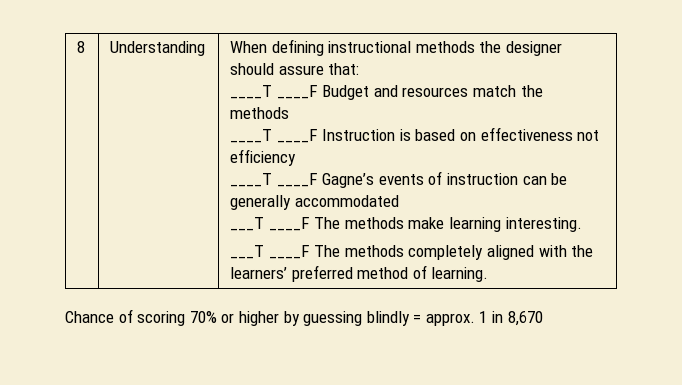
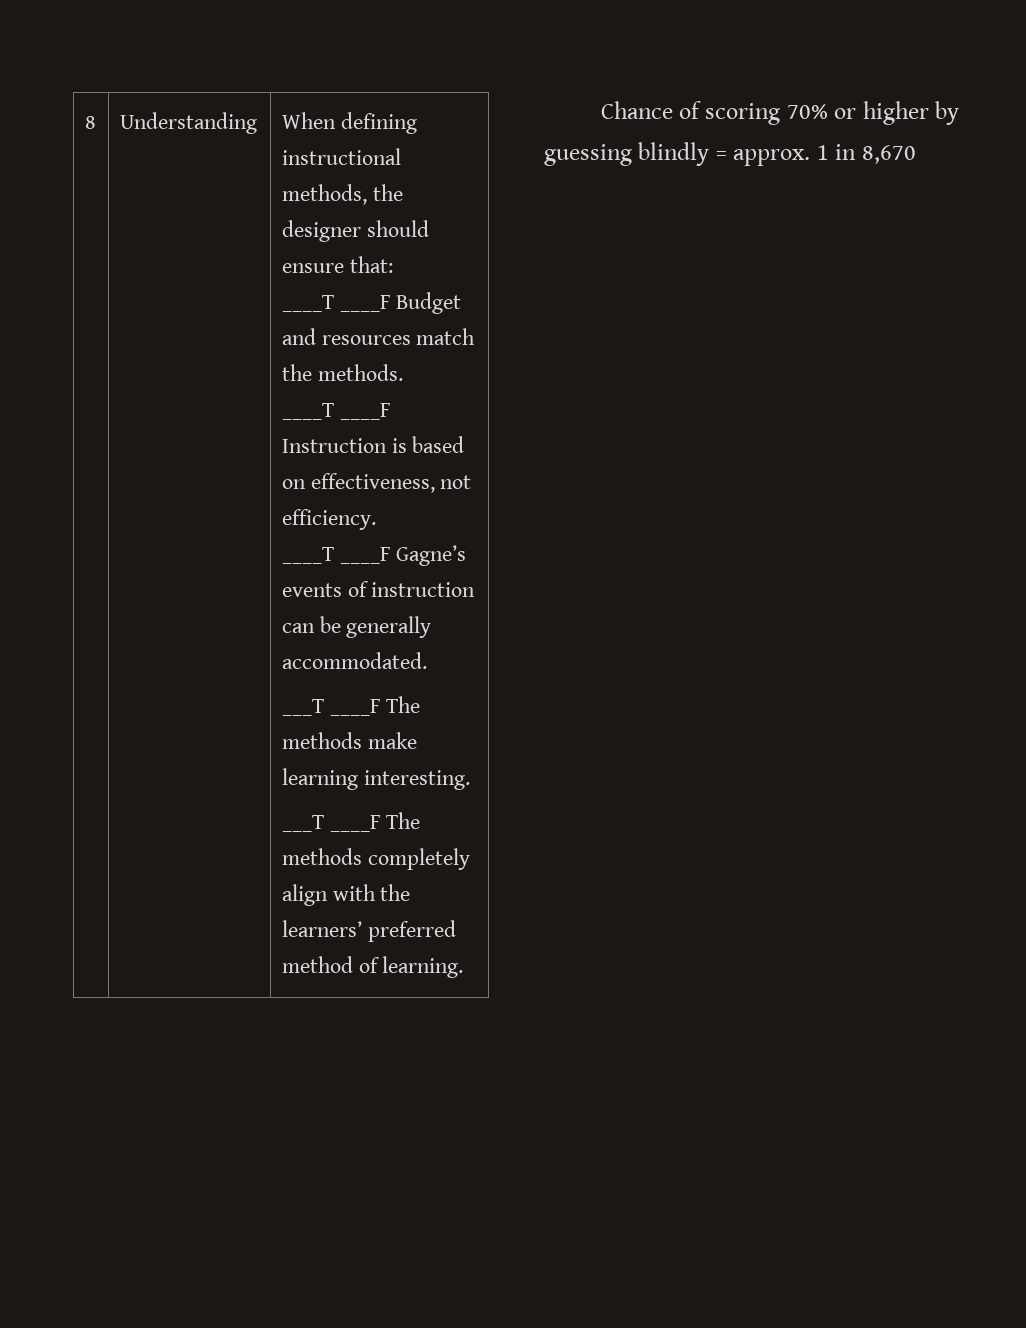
[415,41,475,53] methods -> [281,184,367,205] methods,
[278,65,324,75] assure -> [281,263,344,273] ensure
[230,107,290,119] methods -> [317,364,403,381] methods.
[480,127,600,141] [230,149,297,166] effectiveness not efficiency -> [310,473,472,493] [281,509,376,530] effectiveness, not efficiency.
[294,195,399,207] accommodated -> [281,652,427,669] accommodated.
[487,245,535,260] aligned -> [281,884,328,906] align

